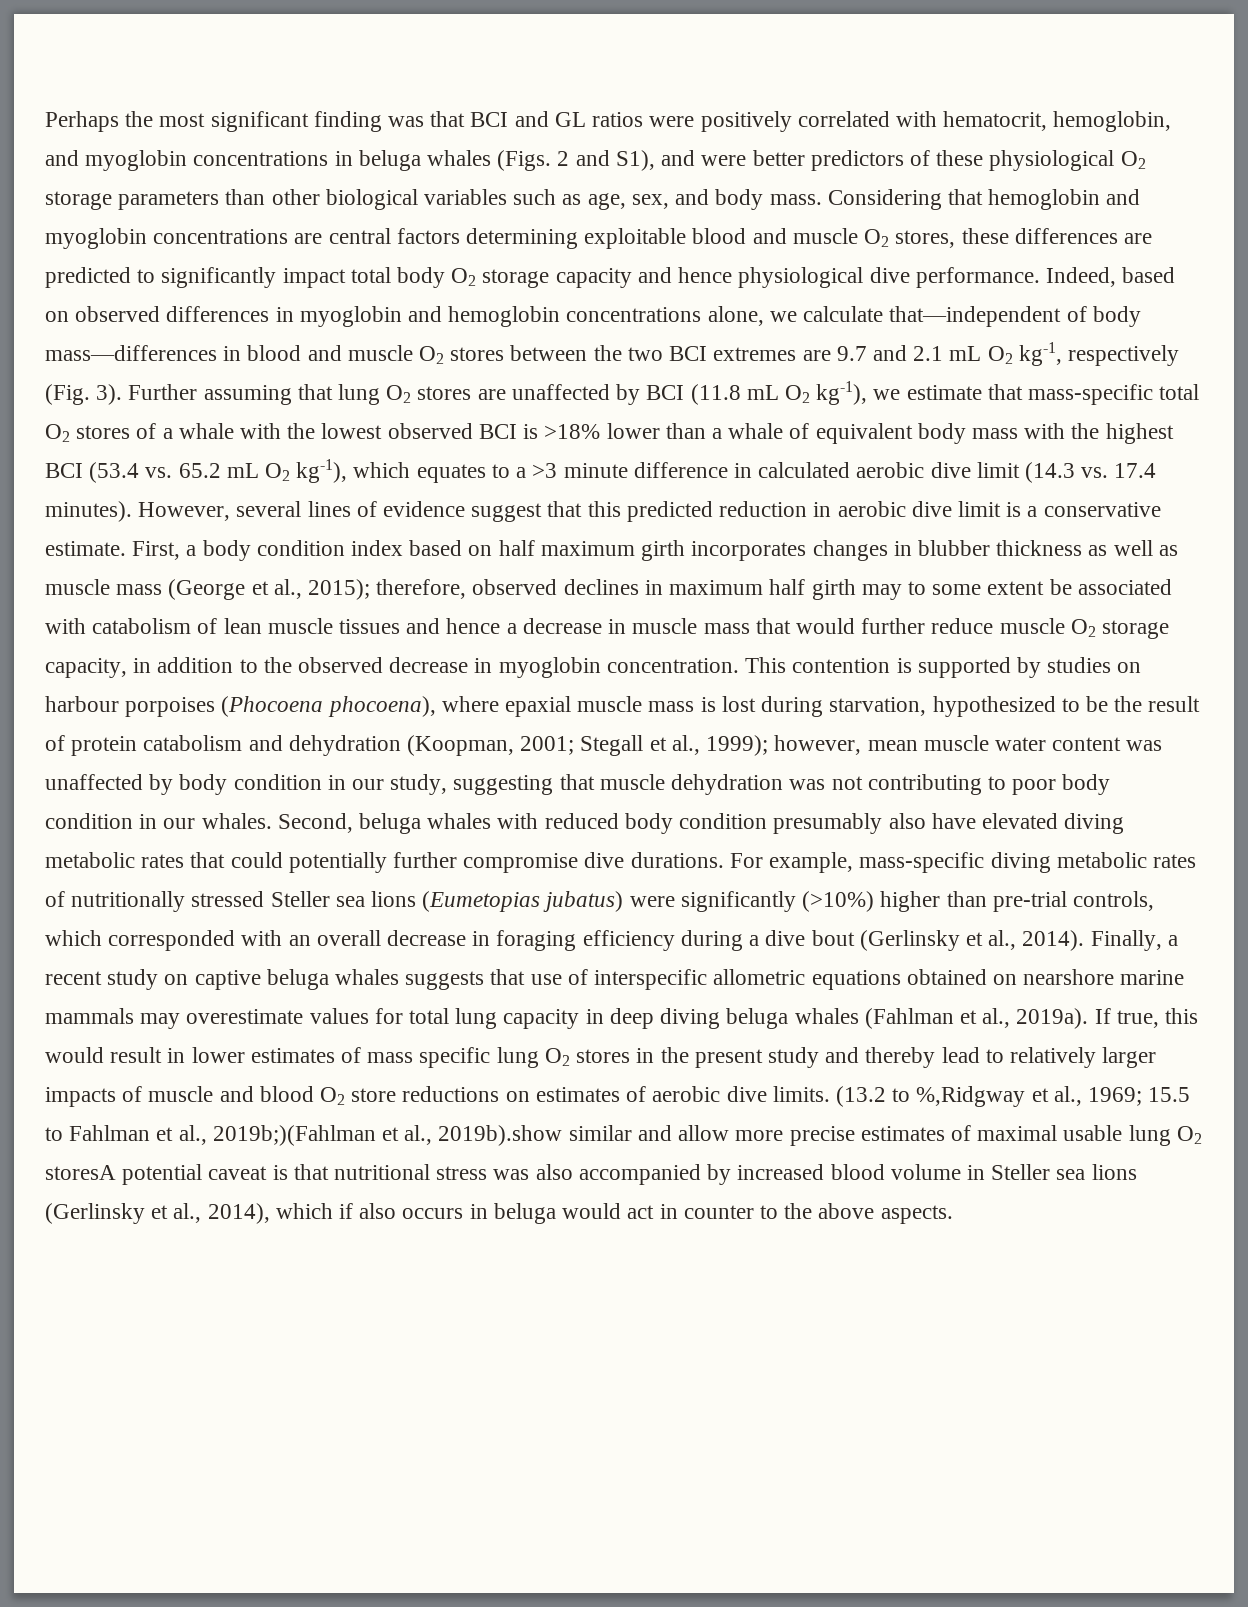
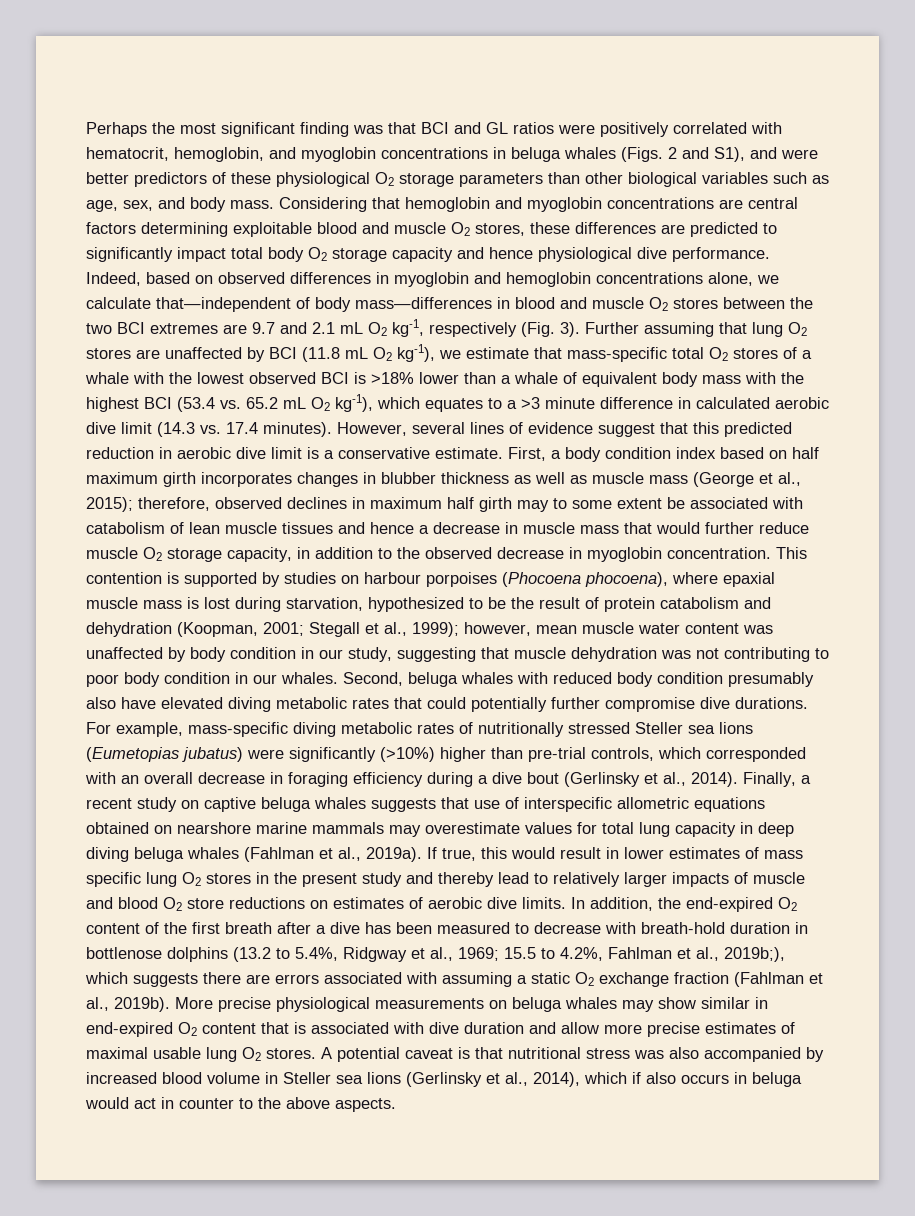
[835,1086,1026,1107] (13.2 to %,Ridgway -> [571,897,797,912] [86,922,808,934] [86,947,407,962] In addition, the end-expired O2 content of the first breath after a dive has been measured to decrease with breath-hold duration in bottlenose dolphins (13.2 to 5.4%, Ridgway
(63, 1134) none -> [560,947,603,961] 4.2%,
[212,1125,632,1146] 2019b;)(Fahlman et al., 2019b).show similar -> [724,947,785,962] [85,972,823,987] [86,997,768,1012] [86,1022,524,1037] 2019b;), which suggests there are errors associated with assuming a static O2 exchange fraction (Fahlman et al., 2019b). More precise physiological measurements on beluga whales may show similar in end-expired O2 content that is associated with dive duration
[45,1165,116,1180] storesA -> [266,1047,332,1059] stores. A

